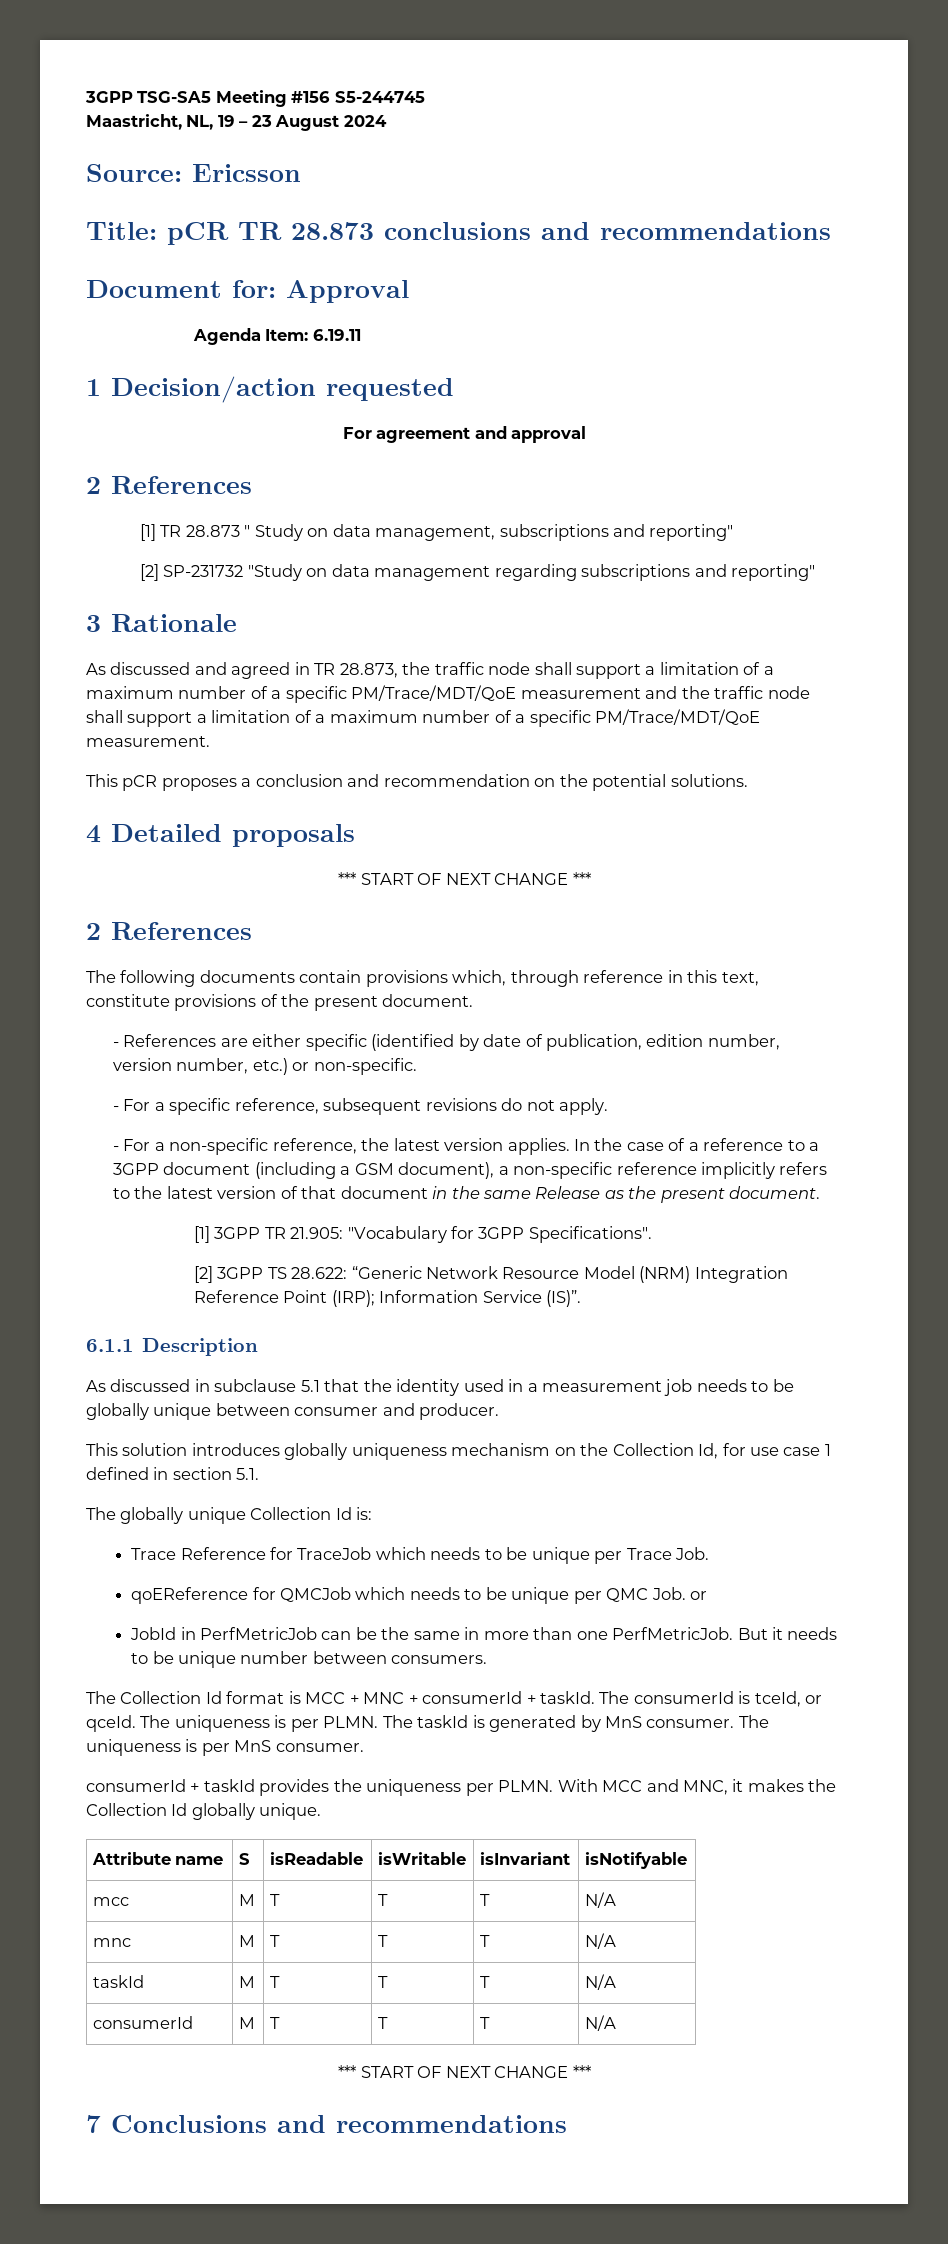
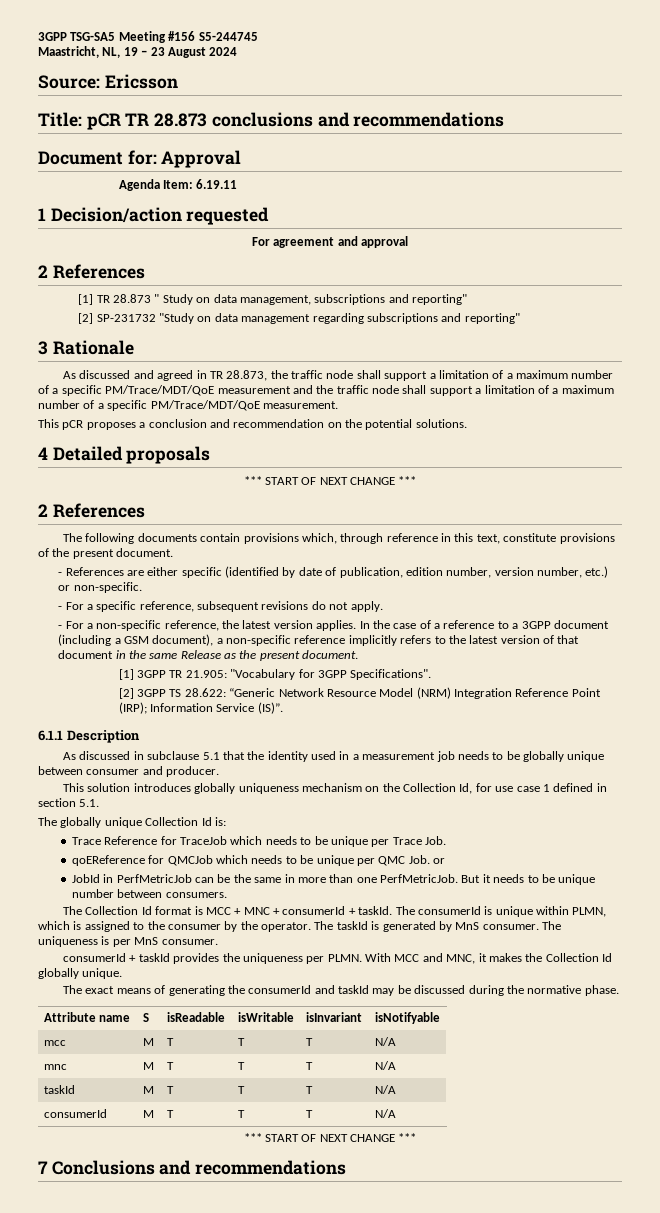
[754,1691,823,1707] [86,1715,379,1732] tceId, or qceId. The uniqueness is per PLMN. -> [495,906,607,917] [38,921,311,932] unique within PLMN, which is assigned to the consumer by the operator.
(322, 1811) none -> [63,985,619,996] // The exact means of generating the consumerId and taskId may be discussed during the normative phase.

